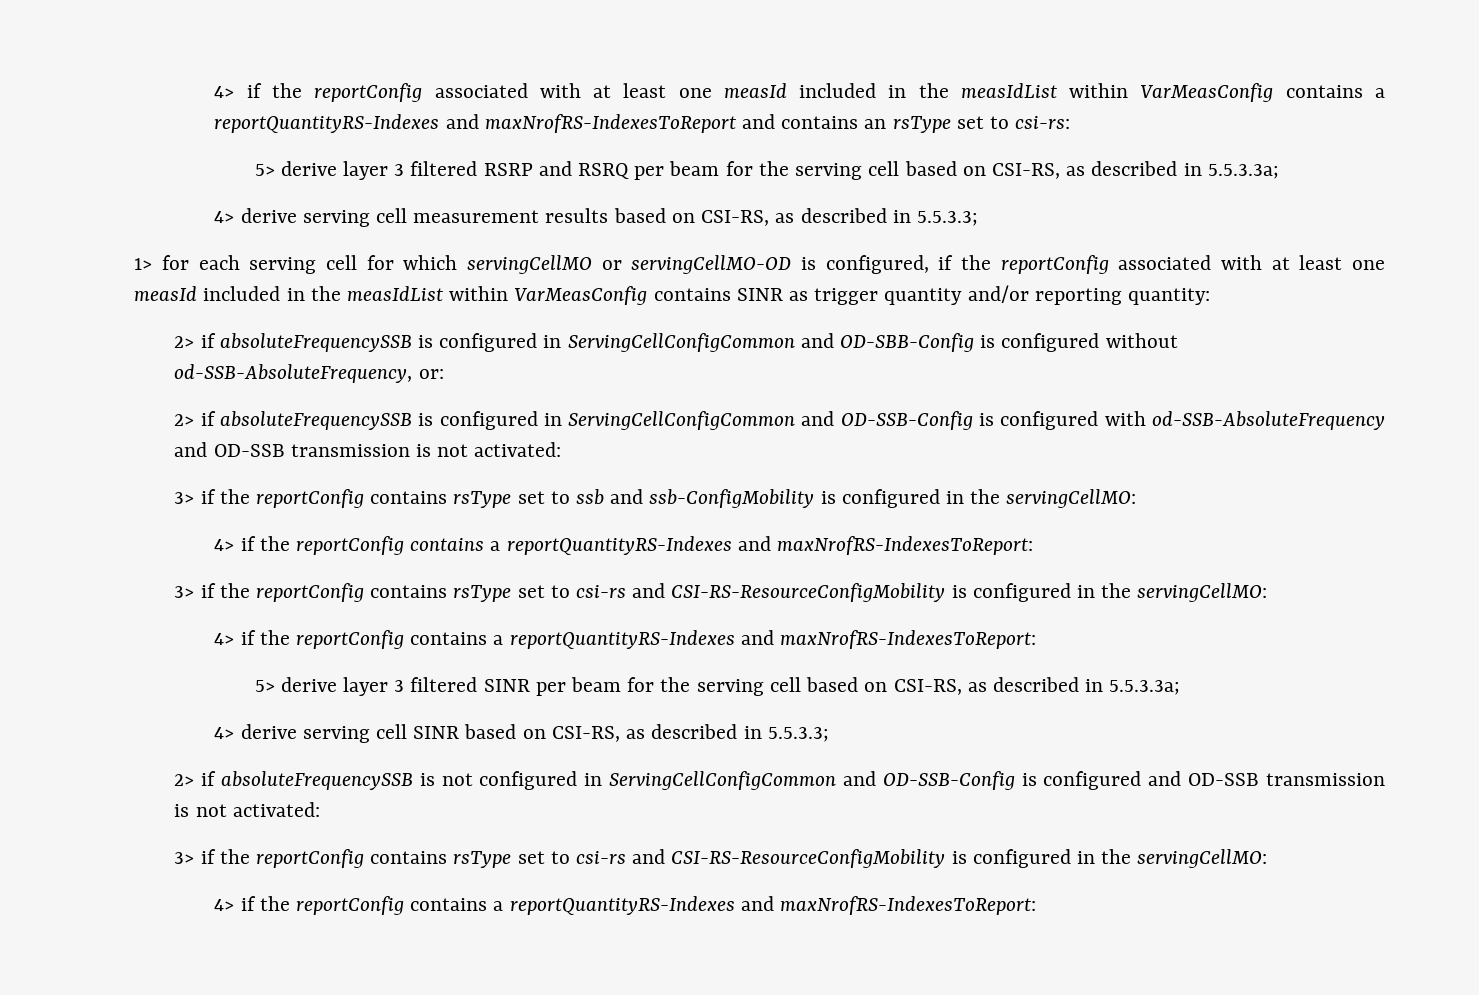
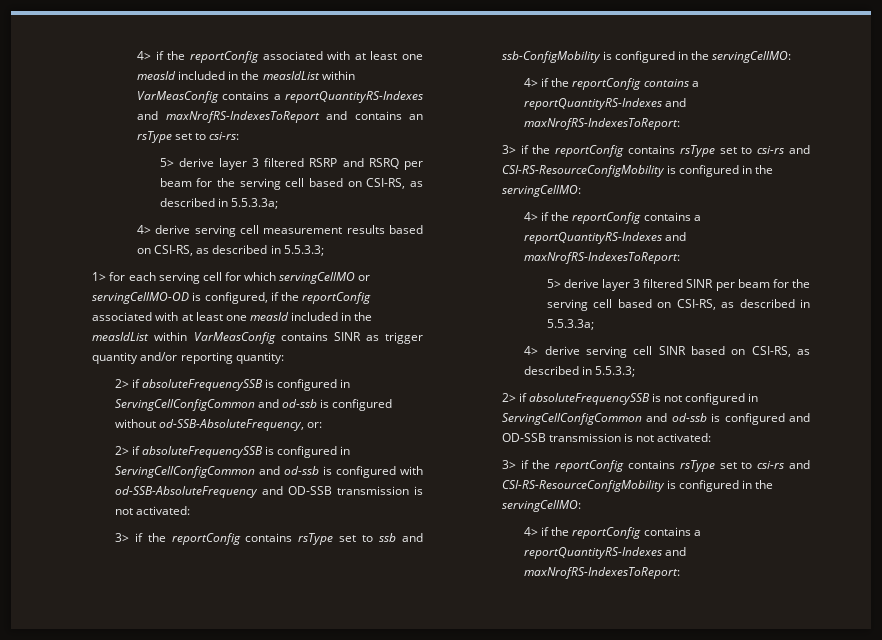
[839,333,974,352] OD-SBB-Config -> [281,399,317,408] od-ssb
[840,411,973,430] OD-SSB-Config -> [283,466,319,475] od-ssb
[882,771,1015,790] OD-SSB-Config -> [671,413,707,422] od-ssb

